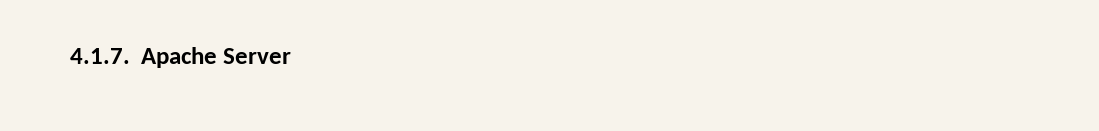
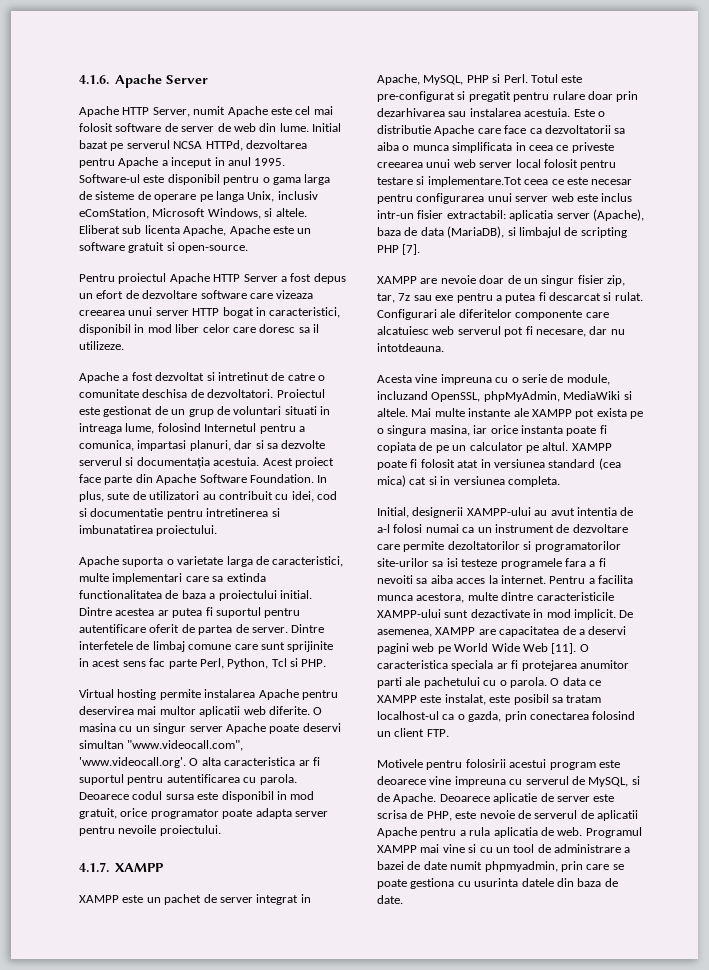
[70,48,130,64] 4.1.7. -> [79,75,109,84] 4.1.6.
(292, 56) none -> [79,106,333,117] [79,123,341,132] [79,140,307,151] [79,157,286,168] [79,174,331,185] [79,191,318,202] [79,208,307,219] [79,225,312,236] [79,242,249,253] [79,273,346,284] [79,290,314,299] [79,307,341,318] [79,324,319,335] [79,341,124,350] [79,372,325,383] [79,389,325,398] [79,406,330,417] [79,423,305,434] [79,440,326,451] [79,457,334,468] [79,474,328,485] [79,491,337,502] [79,508,280,519] [79,525,218,536] [79,556,344,567] [79,573,266,584] [79,590,312,601] [79,607,301,618] [79,624,325,635] [79,641,334,652] [79,658,327,669] [79,689,338,700] [79,706,323,717] [79,723,341,734] [79,740,244,751] [79,757,320,768] [79,774,297,785] [79,791,315,802] [79,808,328,819] [79,825,221,836] [79,862,165,872] [79,894,311,905] [377,74,583,85] [377,91,639,102] [377,108,605,117] [377,125,626,136] [377,142,614,153] [377,159,617,170] [377,176,633,187] [377,193,633,204] [377,209,644,221] [377,226,627,238] [377,244,421,255] [377,275,625,286] [377,292,643,303] [377,309,609,320] [377,326,625,337] [377,343,444,352] [377,374,610,385] [377,391,632,402] [377,408,643,419] [377,425,607,436] [377,442,612,453] [377,458,621,470] [377,475,560,487] [377,507,634,518] [377,524,628,533] [377,541,621,552] [377,558,606,569] [377,575,633,584] [377,592,614,603] [377,609,634,620] [377,626,627,637] [377,643,589,654] [377,660,629,671] [377,677,601,688] [377,694,602,705] [377,711,636,722] [377,728,449,737] [377,759,620,770] [377,776,640,787] [377,793,615,804] [377,810,638,821] [377,827,642,838] [377,844,631,853] [377,861,624,872] [377,878,618,889] [377,895,403,904] // Apache HTTP Server, numit Apache este cel mai folosit software de server de web din lume. Initial bazat pe serverul NCSA HTTPd, dezvoltarea pentru Apache a inceput in anul 1995. Software-ul este disponibil pentru o gama larga de sisteme de operare pe langa Unix, inclusiv eComStation, Microsoft Windows, si altele. Eliberat sub licenta Apache, Apache este un software gratuit si open-source. // Pentru proiectul Apache HTTP Server a fost depus un efort de dezvoltare software care vizeaza creearea unui server HTTP bogat in caracteristici, disponibil in mod liber celor care doresc sa il utilizeze. // Apache a fost dezvoltat si intretinut de catre o comunitate deschisa de dezvoltatori. Proiectul este gestionat de un grup de voluntari situati in intreaga lume, folosind Internetul pentru a comunica, impartasi planuri, dar si sa dezvolte serverul si documentația acestuia. Acest proiect face parte din Apache Software Foundation. In plus, sute de utilizatori au contribuit cu idei, cod si documentatie pentru intretinerea si imbunatatirea proiectului. // Apache suporta o varietate larga de caracteristici, multe implementari care sa extinda functionalitatea de baza a proiectului initial. Dintre acestea ar putea fi suportul pentru autentificare oferit de partea de server. Dintre interfetele de limbaj comune care sunt sprijinite in acest sens fac parte Perl, Python, Tcl si PHP. // Virtual hosting permite instalarea Apache pentru deservirea mai multor aplicatii web diferite. O masina cu un singur server Apache poate deservi simultan "www.videocall.com", 'www.videocall.org'. O alta caracteristica ar fi suportul pentru autentificarea cu parola. Deoarece codul sursa este disponibil in mod gratuit, orice programator poate adapta server pentru nevoile proiectului. // 4.1.7. XAMPP // XAMPP este un pachet de server integrat in Apache, MySQL, PHP si Perl. Totul este pre-configurat si pregatit pentru rulare doar prin dezarhivarea sau instalarea acestuia. Este o distributie Apache care face ca dezvoltatorii sa aiba o munca simplificata in ceea ce priveste creearea unui web server local folosit pentru testare si implementare.Tot ceea ce este necesar pentru configurarea unui server web este inclus intr-un fisier extractabil: aplicatia server (Apache), baza de data (MariaDB), si limbajul de scripting PHP [7]. // XAMPP are nevoie doar de un singur fisier zip, tar, 7z sau exe pentru a putea fi descarcat si rulat. Configurari ale diferitelor componente care alcatuiesc web serverul pot fi necesare, dar nu intotdeauna. // Acesta vine impreuna cu o serie de module, incluzand OpenSSL, phpMyAdmin, MediaWiki si altele. Mai multe instante ale XAMPP pot exista pe o singura masina, iar orice instanta poate fi copiata de pe un calculator pe altul. XAMPP poate fi folosit atat in versiunea standard (cea mica) cat si in versiunea completa. // Initial, designerii XAMPP-ului au avut intentia de a-l folosi numai ca un instrument de dezvoltare care permite dezoltatorilor si programatorilor site-urilor sa isi testeze programele fara a fi nevoiti sa aiba acces la internet. Pentru a facilita munca acestora, multe dintre caracteristicile XAMPP-ului sunt dezactivate in mod implicit. De asemenea, XAMPP are capacitatea de a deservi pagini web pe World Wide Web [11]. O caracteristica speciala ar fi protejarea anumitor parti ale pachetului cu o parola. O data ce XAMPP este instalat, este posibil sa tratam localhost-ul ca o gazda, prin conectarea folosind un client FTP. // Motivele pentru folosirii acestui program este deoarece vine impreuna cu serverul de MySQL, si de Apache. Deoarece aplicatie de server este scrisa de PHP, este nevoie de serverul de aplicatii Apache pentru a rula aplicatia de web. Programul XAMPP mai vine si cu un tool de administrare a bazei de date numit phpmyadmin, prin care se poate gestiona cu usurinta datele din baza de date.

